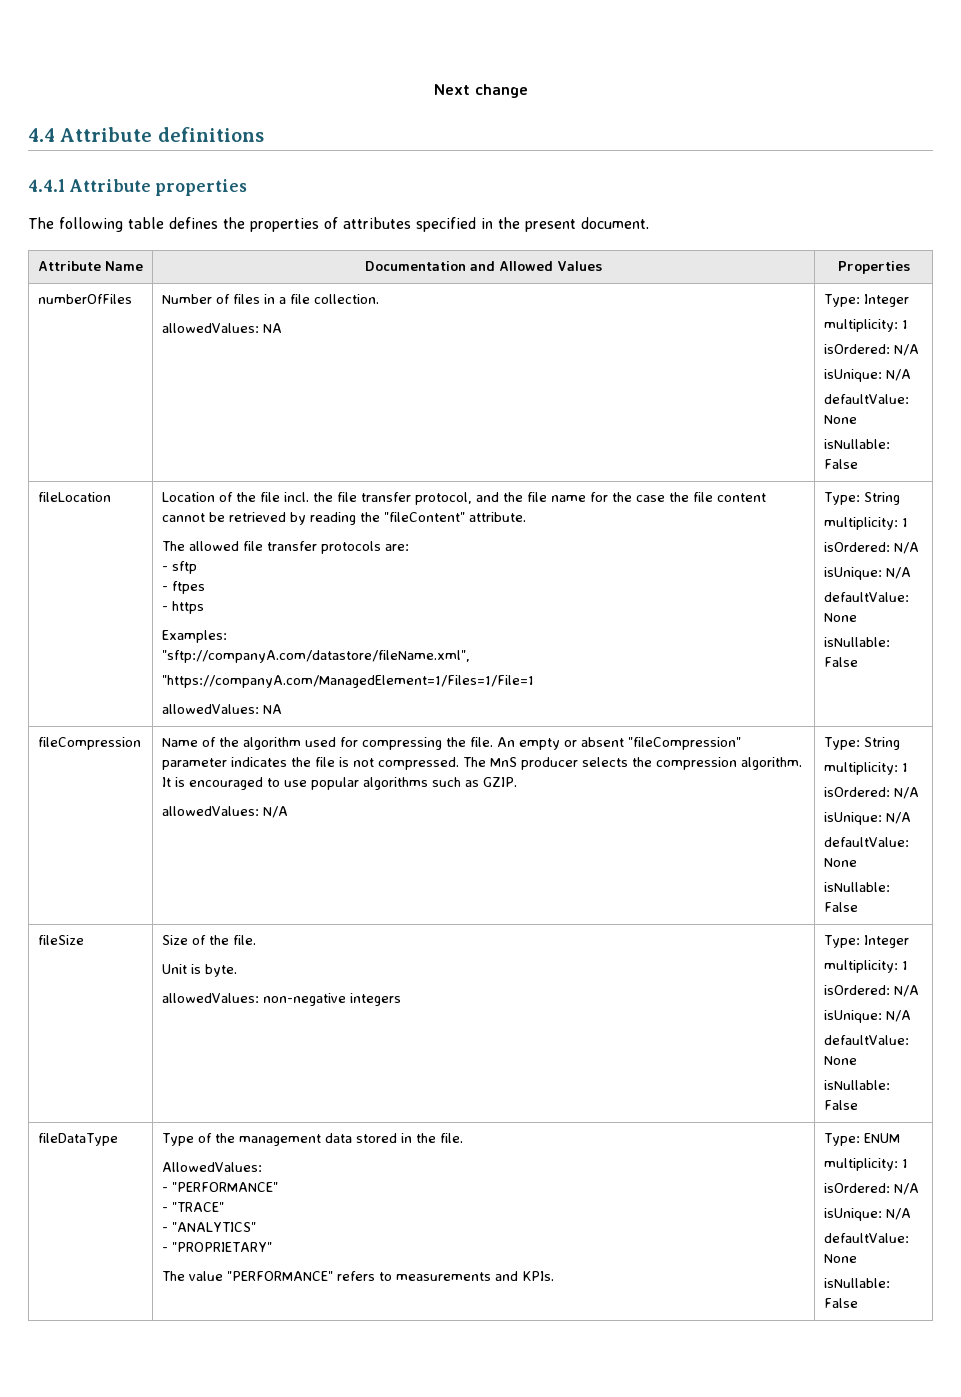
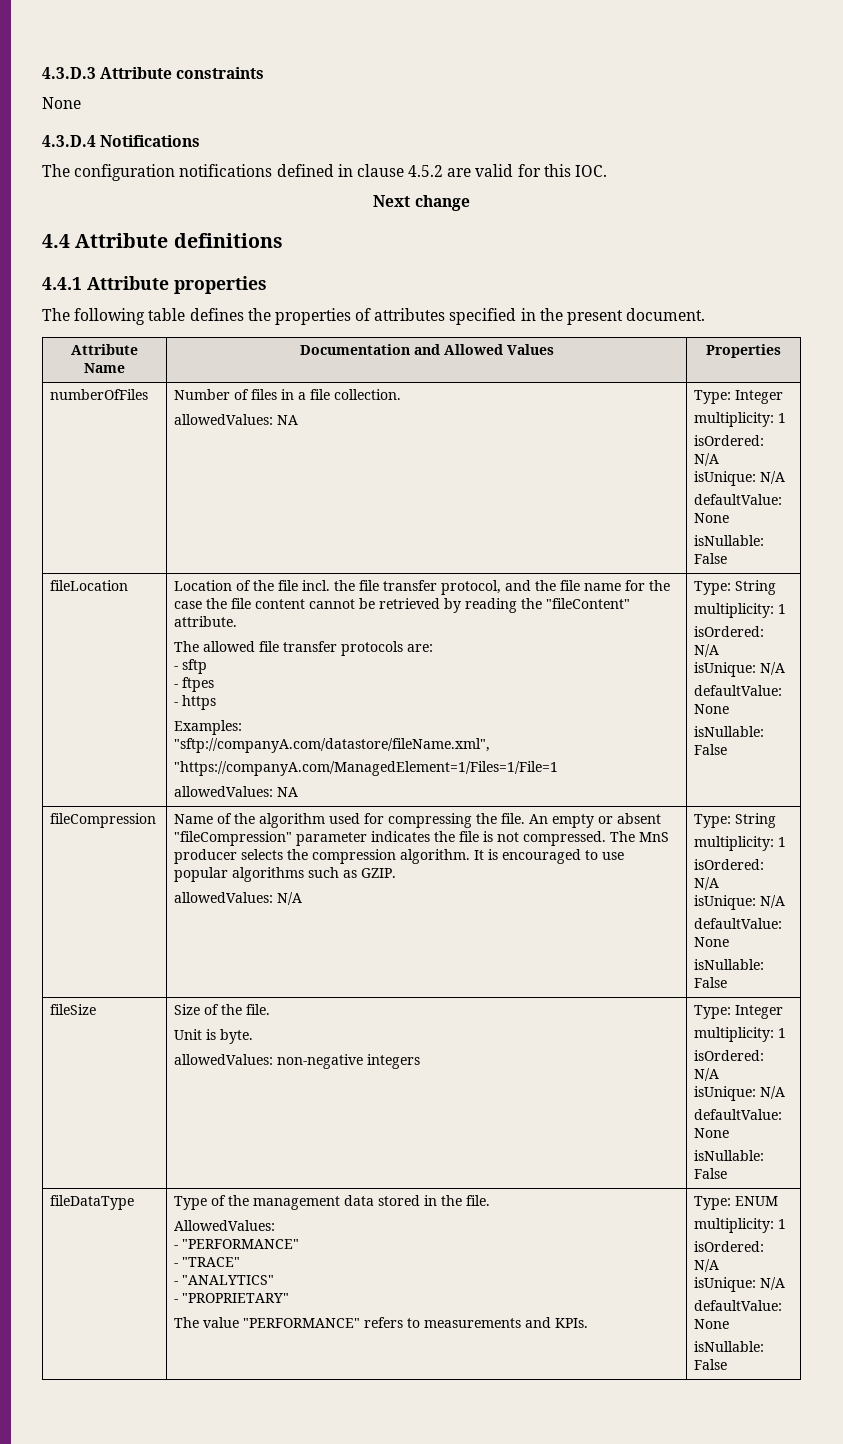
(433, 89) none -> [42,67,265,79] [42,97,81,109] [42,135,201,147] [42,164,608,181] 4.3.D.3 Attribute constraints // None // 4.3.D.4 Notifications // The configuration notifications defined in clause 4.5.2 are valid for this IOC. //

